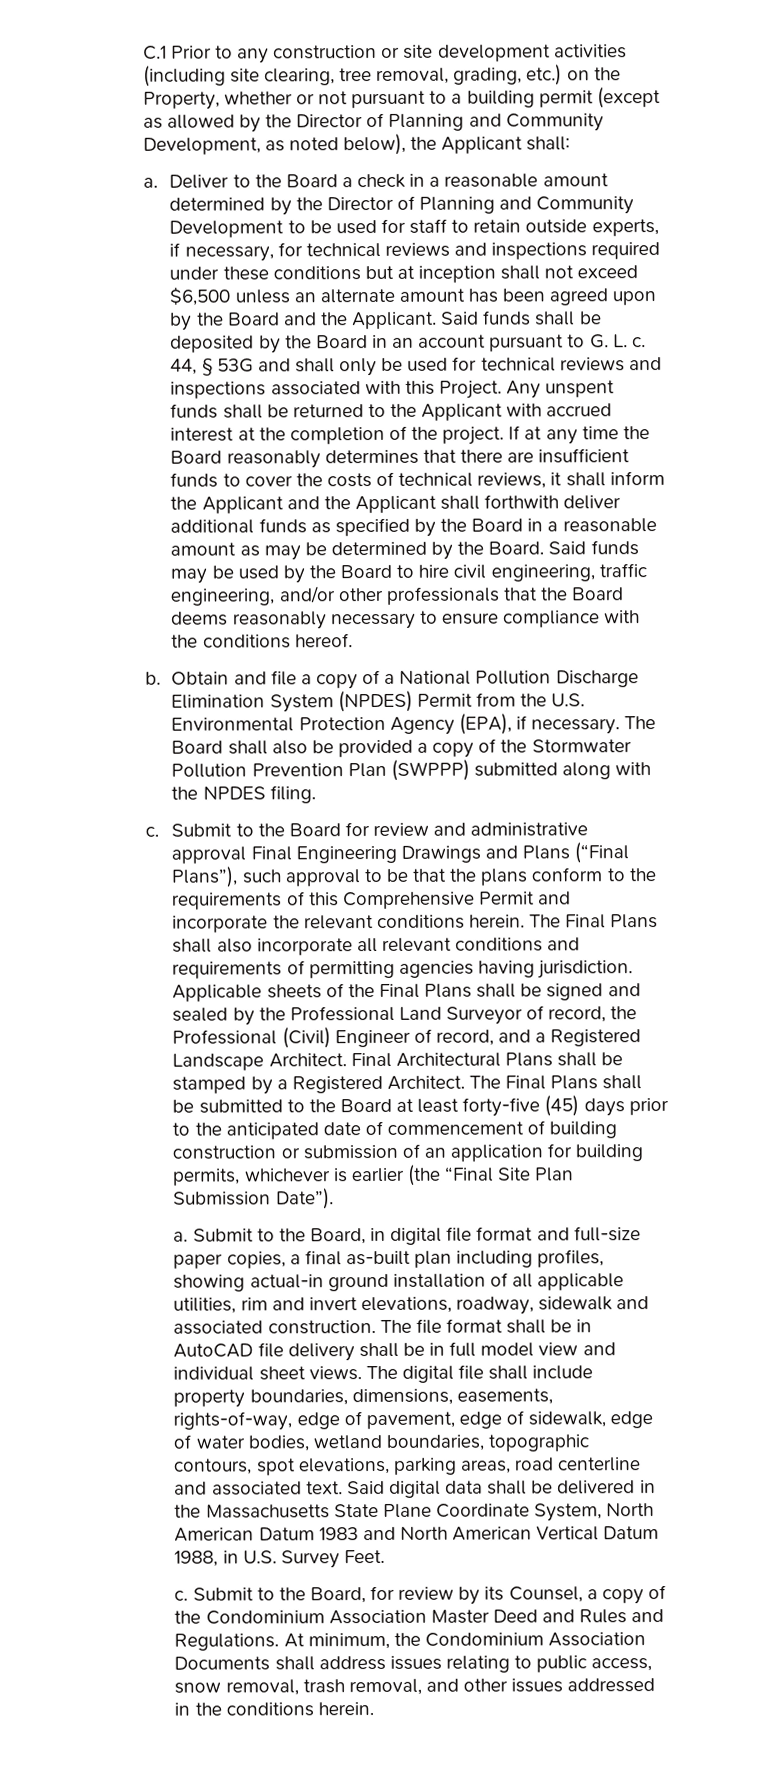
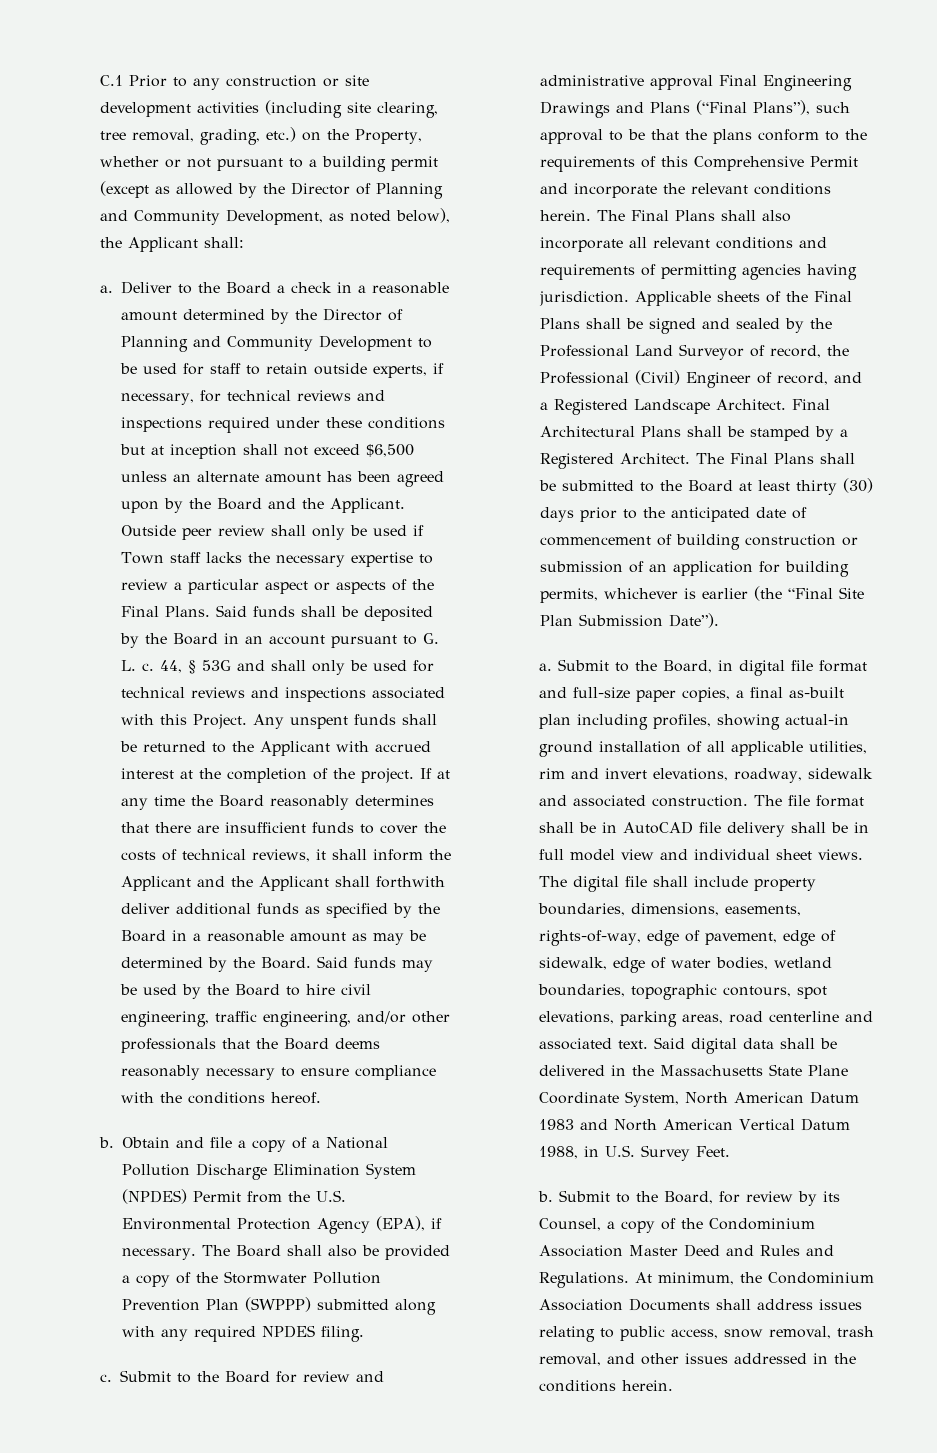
(438, 320) none -> [121,525,425,540] [121,552,434,567] [121,579,435,594] [121,606,211,617] Outside peer review shall only be used if Town staff lacks the necessary expertise to review a particular aspect or aspects of the Final Plans.
[171,786,199,800] the -> [161,1326,257,1342] any required
[462,1095,580,1117] forty-five (45) -> [796,478,874,495] thirty (30)
[174,1590,189,1601] c. -> [537,1191,553,1202] b.

